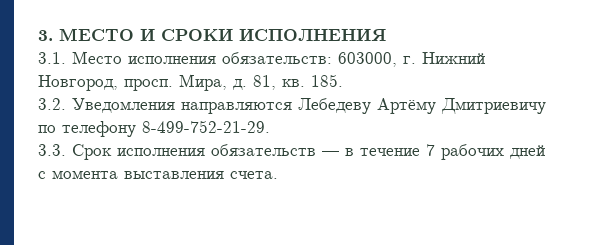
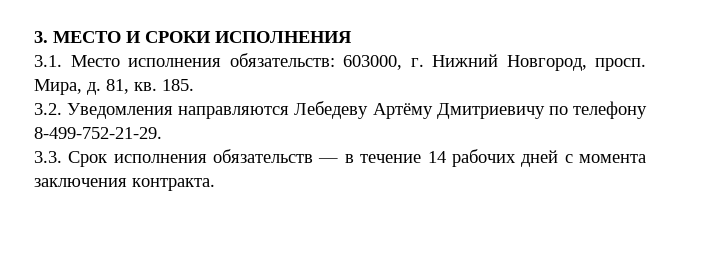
[426,144,435,156] 7 -> [427,151,446,163] 14
[124,171,278,179] выставления счета. -> [34,178,215,191] заключения контракта.

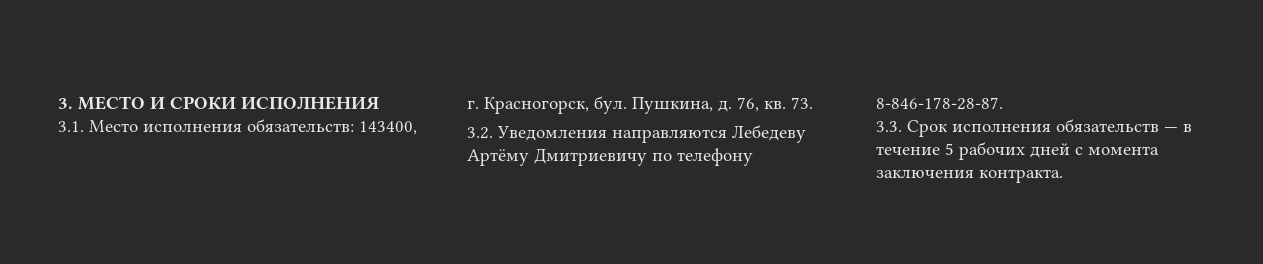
[343,54,646,71] [34,79,194,95] 603000, г. Нижний Новгород, просп. Мира, д. 81, кв. 185. -> [359,121,417,135] [467,96,813,114] 143400, г. Красногорск, бул. Пушкина, д. 76, кв. 73.
[34,127,162,139] 8-499-752-21-29. -> [876,97,1003,110] 8-846-178-28-87.
[427,151,446,163] 14 -> [945,143,954,155] 5

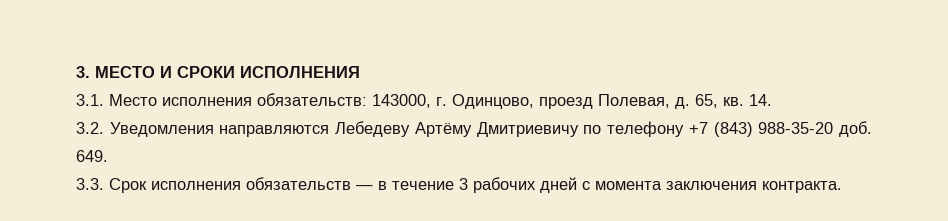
[359,121,417,135] [467,96,813,114] 143400, г. Красногорск, бул. Пушкина, д. 76, кв. 73. -> [372,94,772,109] 143000, г. Одинцово, проезд Полевая, д. 65, кв. 14.
[876,97,1003,110] 8-846-178-28-87. -> [688,121,873,137] [76,150,108,162] +7 (843) 988-35-20 доб. 649.
[945,143,954,155] 5 -> [459,178,468,190] 3

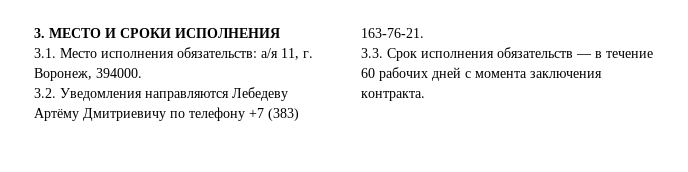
[372,94,772,109] 143000, г. Одинцово, проезд Полевая, д. 65, кв. 14. -> [261,48,313,60] [34,68,142,81] а/я 11, г. Воронеж, 394000.
[713,121,873,137] [76,150,108,162] (843) 988-35-20 доб. 649. -> [268,108,299,121] [361,28,424,38] (383) 163-76-21.
[459,178,468,190] 3 -> [361,68,375,78] 60

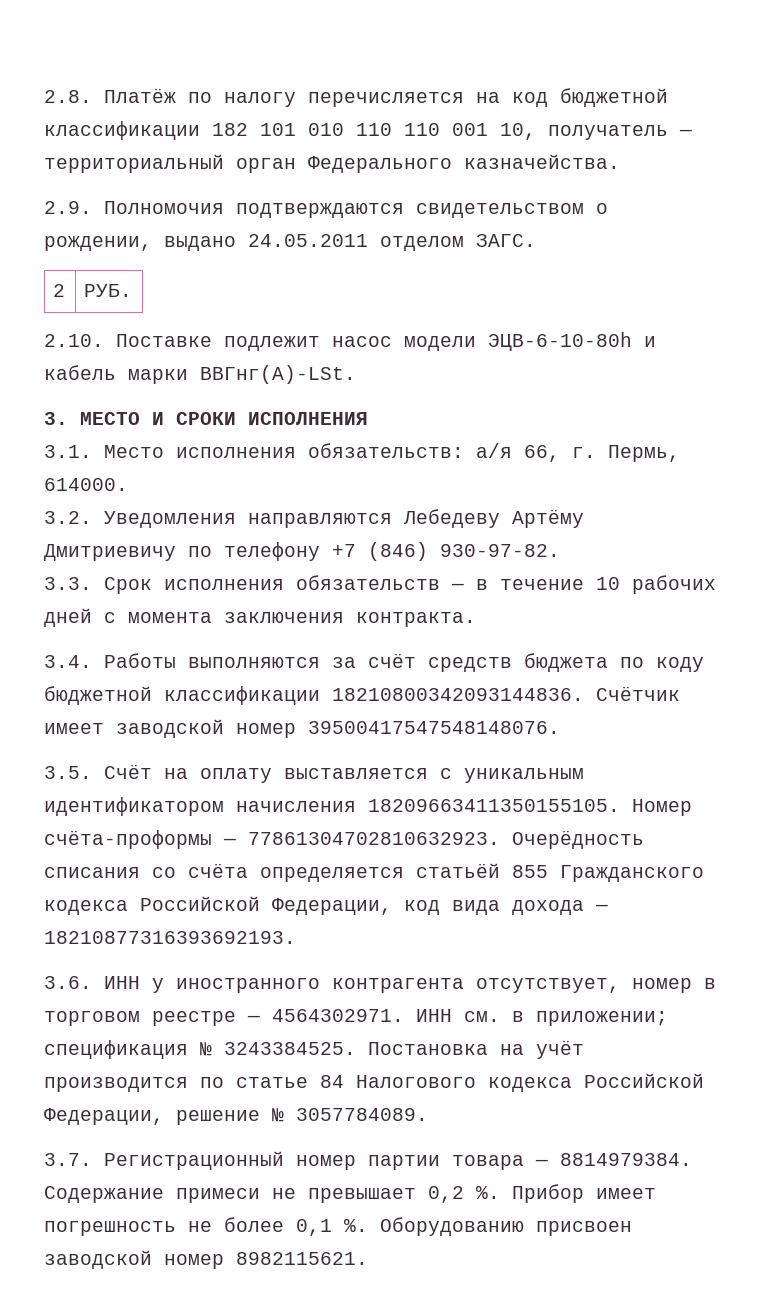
(34, 33) none -> [44,88,668,107] [44,121,692,140] [44,154,620,173] [44,201,608,218] [44,234,536,251] [53,284,66,297] [84,284,133,297] [44,332,656,351] [44,365,356,384] 2.8. Платёж по налогу перечисляется на код бюджетной классификации 182 101 010 110 110 001 10, получатель — территориальный орган Федерального казначейства. // 2.9. Полномочия подтверждаются свидетельством о рождении, выдано 24.05.2011 отделом ЗАГС. // 2 | РУБ. // 2.10. Поставке подлежит насос модели ЭЦВ-6-10-80h и кабель марки ВВГнг(А)-LSt. //
[281,48,313,60] [34,68,142,81] 11, г. Воронеж, 394000. -> [524,445,680,462] [44,478,128,491] 66, г. Пермь, 614000.
[268,108,299,121] [361,28,424,38] (383) 163-76-21. -> [368,542,560,561] (846) 930-97-82.
[361,68,375,78] 60 -> [596,577,620,590] 10
(425, 96) none -> [44,653,704,672] [44,686,680,705] [44,719,560,738] [44,764,584,783] [44,797,692,816] [44,830,644,849] [44,863,704,882] [44,896,608,915] [44,931,296,944] [44,976,716,993] [44,1009,668,1026] [44,1040,584,1059] [44,1073,704,1092] [44,1108,428,1125] [44,1151,692,1170] [44,1184,656,1203] [44,1217,632,1236] [44,1250,368,1269] // 3.4. Работы выполняются за счёт средств бюджета по коду бюджетной классификации 18210800342093144836. Счётчик имеет заводской номер 39500417547548148076. // 3.5. Счёт на оплату выставляется с уникальным идентификатором начисления 18209663411350155105. Номер счёта-проформы — 77861304702810632923. Очерёдность списания со счёта определяется статьёй 855 Гражданского кодекса Российской Федерации, код вида дохода — 18210877316393692193. // 3.6. ИНН у иностранного контрагента отсутствует, номер в торговом реестре — 4564302971. ИНН см. в приложении; спецификация № 3243384525. Постановка на учёт производится по статье 84 Налогового кодекса Российской Федерации, решение № 3057784089. // 3.7. Регистрационный номер партии товара — 8814979384. Содержание примеси не превышает 0,2 %. Прибор имеет погрешность не более 0,1 %. Оборудованию присвоен заводской номер 8982115621.

